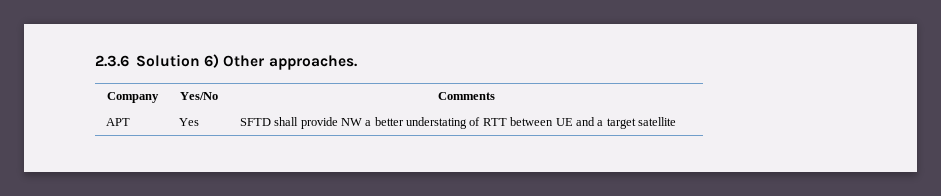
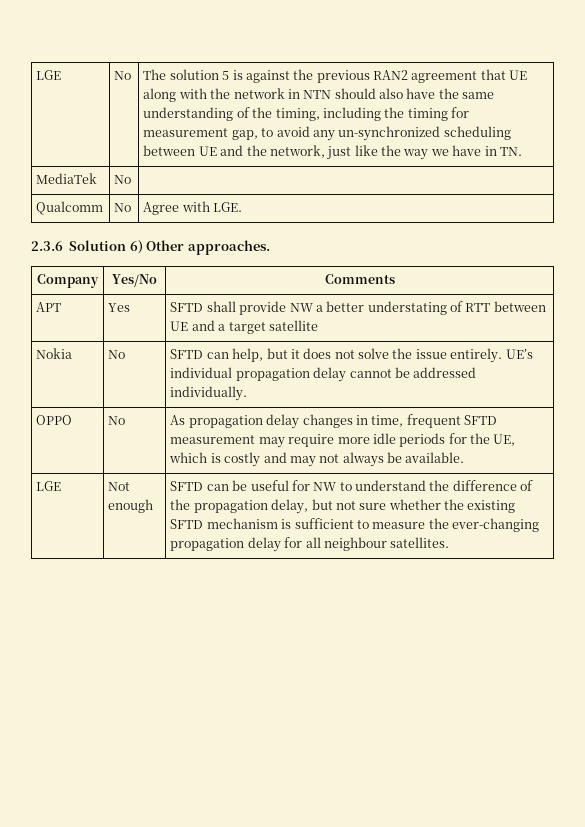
(95, 61) none -> [36,70,62,80] [114,71,132,80] [143,69,528,83] [143,88,495,102] [143,107,470,121] [143,126,511,141] [143,145,522,160] [36,173,98,184] [114,175,132,184] [36,201,104,215] [114,203,132,212] [143,201,243,215] LGE | No | The solution 5 is against the previous RAN2 agreement that UE along with the network in NTN should also have the same understanding of the timing, including the timing for measurement gap, to avoid any un-synchronized scheduling between UE and the network, just like the way we have in TN. // MediaTek | No | // Qualcomm | No | Agree with LGE. //
(677, 121) none -> [36,348,73,359] [108,350,126,359] [170,348,533,363] [170,367,477,382] [170,386,248,401] [36,415,73,425] [108,416,126,425] [170,414,498,429] [170,433,516,448] [169,452,465,467] [36,481,62,491] [108,482,131,491] [108,499,154,513] [170,480,534,491] [170,499,516,514] [170,518,540,532] [170,537,450,552] // Nokia | No | SFTD can help, but it does not solve the issue entirely. UE’s individual propagation delay cannot be addressed individually. // OPPO | No | As propagation delay changes in time, frequent SFTD measurement may require more idle periods for the UE, which is costly and may not always be available. // LGE | Not enough | SFTD can be useful for NW to understand the difference of the propagation delay, but not sure whether the existing SFTD mechanism is sufficient to measure the ever-changing propagation delay for all neighbour satellites.

